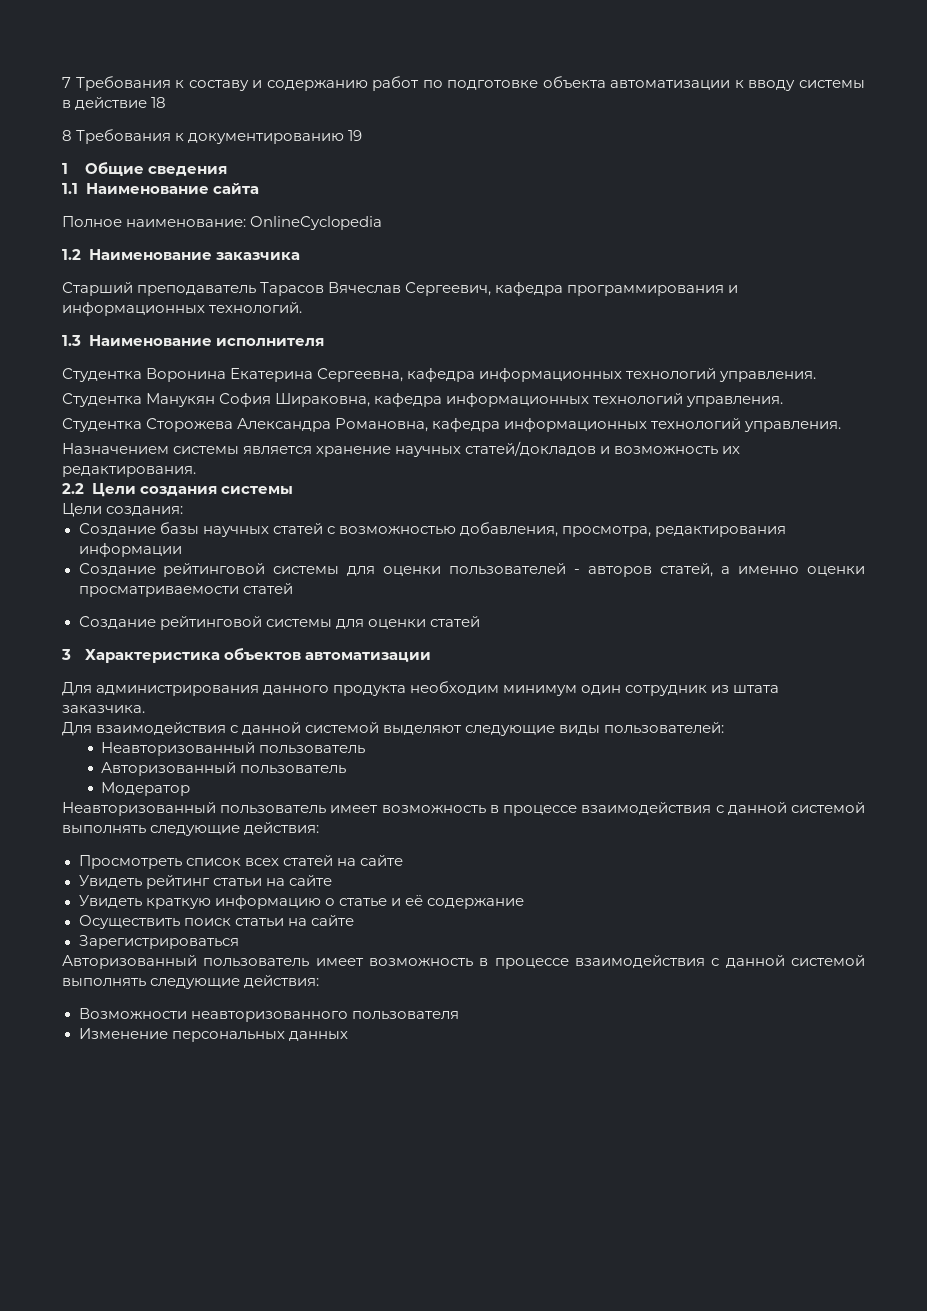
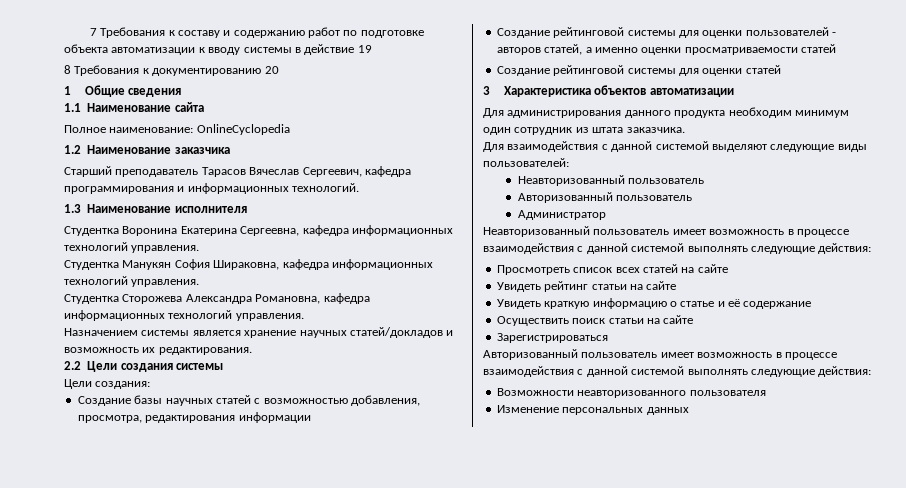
[151,97,167,108] 18 -> [357,45,372,53] 19
[348,130,363,141] 19 -> [264,66,279,74] 20
[101,782,191,796] Модератор -> [517,210,606,220] Администратор

